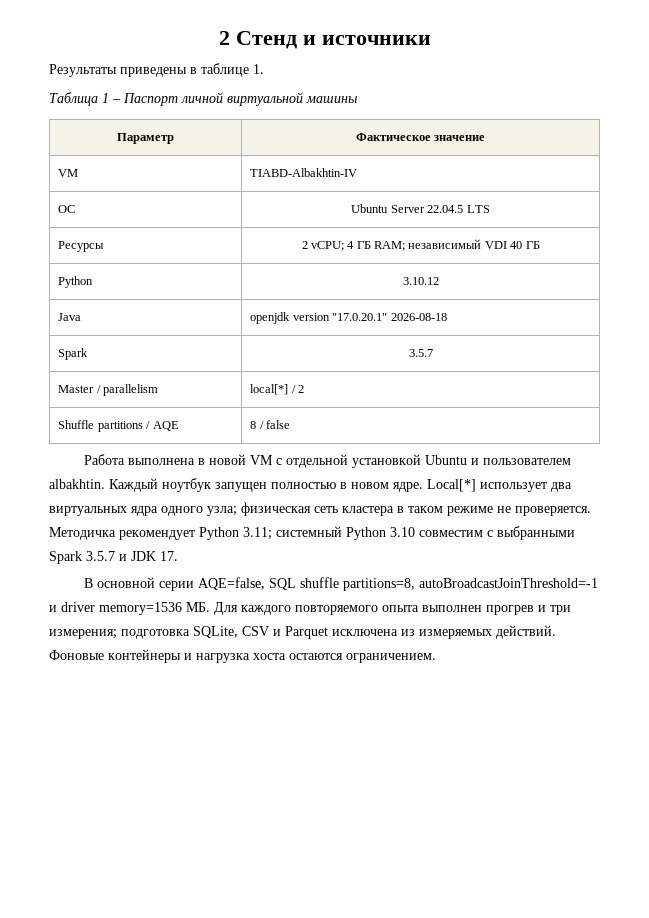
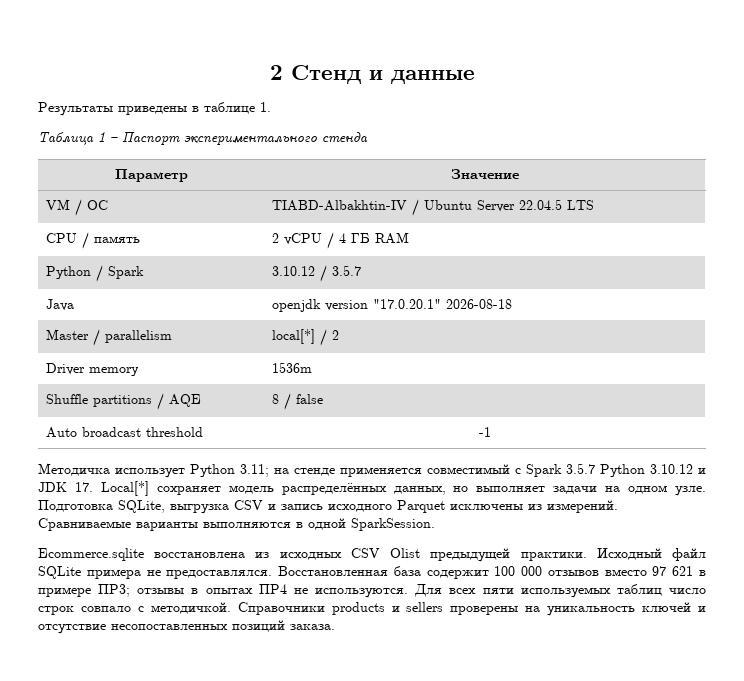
[321,35,431,45] источники -> [390,70,475,84] данные
[181,92,357,106] личной виртуальной машины -> [184,132,368,146] экспериментального стенда
[355,133,486,141] [58,169,79,177] Фактическое значение // VM -> [450,169,519,179] [45,199,108,216] Значение // VM / ОС
[58,205,76,213] // ОС | -> [411,199,419,216] /
[58,241,105,252] [301,239,540,251] [58,276,94,288] [402,277,439,285] Ресурсы | 2 vCPU; 4 ГБ RAM; независимый VDI 40 ГБ // Python | 3.10.12 -> [45,232,140,249] [271,232,409,249] [45,265,144,282] [271,265,361,282] CPU / память | 2 vCPU / 4 ГБ RAM // Python / Spark | 3.10.12 / 3.5.7
[58,348,89,360] [408,349,433,357] // Spark | 3.5.7 -> (512, 304) none
(305, 389) none -> [45,363,139,376] [271,362,312,373] // Driver memory | 1536m
[83,454,571,468] [49,478,572,492] [49,502,591,516] [49,526,575,540] [49,551,178,564] [83,577,598,591] [49,602,571,615] [49,625,556,639] [49,649,436,663] // Работа выполнена в новой VM с отдельной установкой Ubuntu и пользователем albakhtin. Каждый ноутбук запущен полностью в новом ядре. Local[*] использует два виртуальных ядра одного узла; физическая сеть кластера в таком режиме не проверяется. Методичка рекомендует Python 3.11; системный Python 3.10 совместим с выбранными Spark 3.5.7 и JDK 17. // В основной серии AQE=false, SQL shuffle partitions=8, autoBroadcastJoinThreshold=-1 и driver memory=1536 МБ. Для каждого повторяемого опыта выполнен прогрев и три измерения; подготовка SQLite, CSV и Parquet исключена из измеряемых действий. Фоновые контейнеры и нагрузка хоста остаются ограничением. -> [45,427,203,438] [478,427,491,437] [38,463,706,478] [38,481,706,496] [38,500,618,514] [38,518,435,531] [38,548,706,562] [38,566,706,579] [38,584,706,598] [38,602,706,616] [38,620,335,634] // Auto broadcast threshold | -1 // Методичка использует Python 3.11; на стенде применяется совместимый с Spark 3.5.7 Python 3.10.12 и JDK 17. Local[*] сохраняет модель распределённых данных, но выполняет задачи на одном узле. Подготовка SQLite, выгрузка CSV и запись исходного Parquet исключены из измерений. Сравниваемые варианты выполняются в одной SparkSession. // Ecommerce.sqlite восстановлена из исходных CSV Olist предыдущей практики. Исходный файл SQLite примера не предоставлялся. Восстановленная база содержит 100 000 отзывов вместо 97 621 в примере ПР3; отзывы в опытах ПР4 не используются. Для всех пяти используемых таблиц число строк совпало с методичкой. Справочники products и sellers проверены на уникальность ключей и отсутствие несопоставленных позиций заказа.

